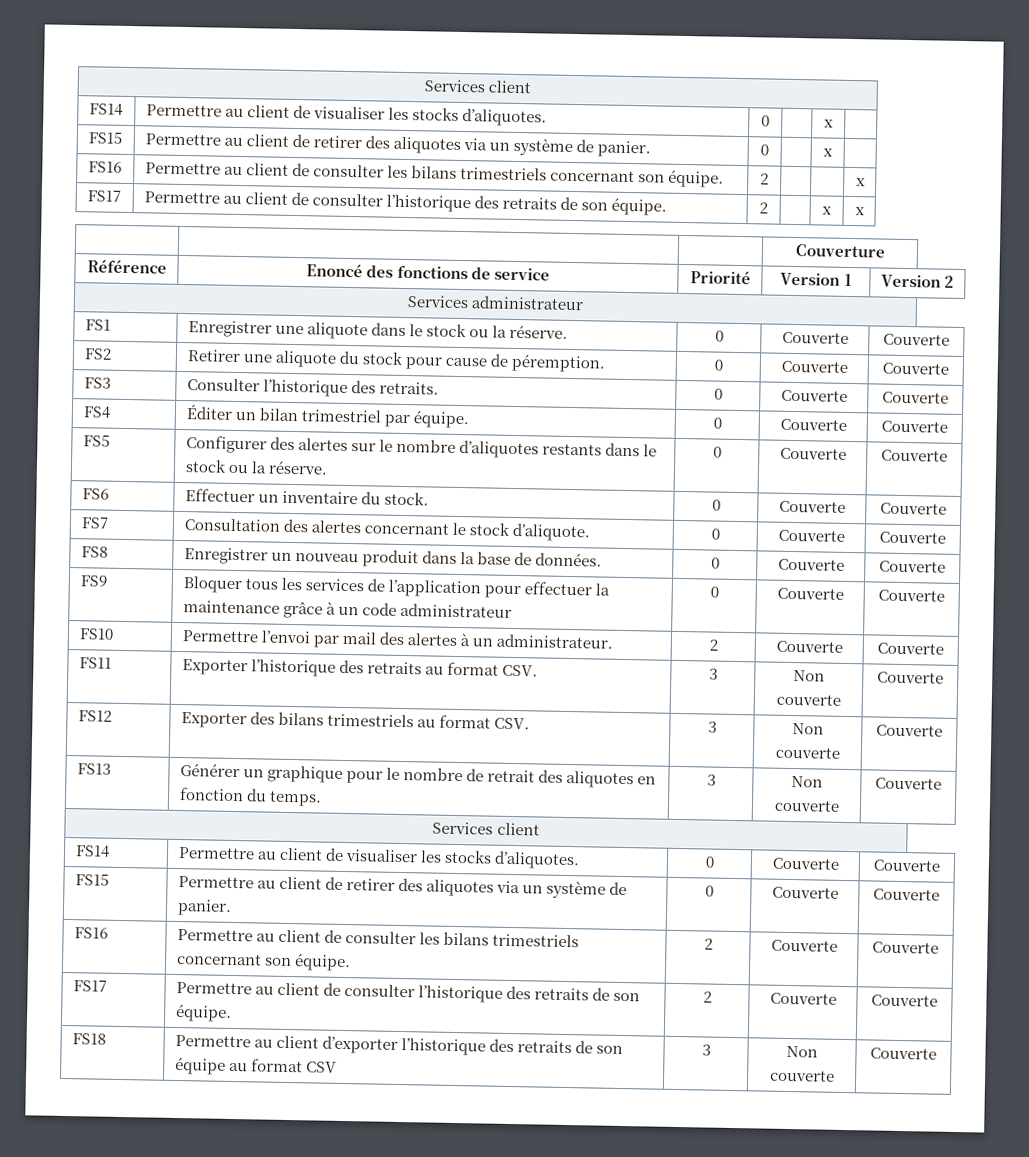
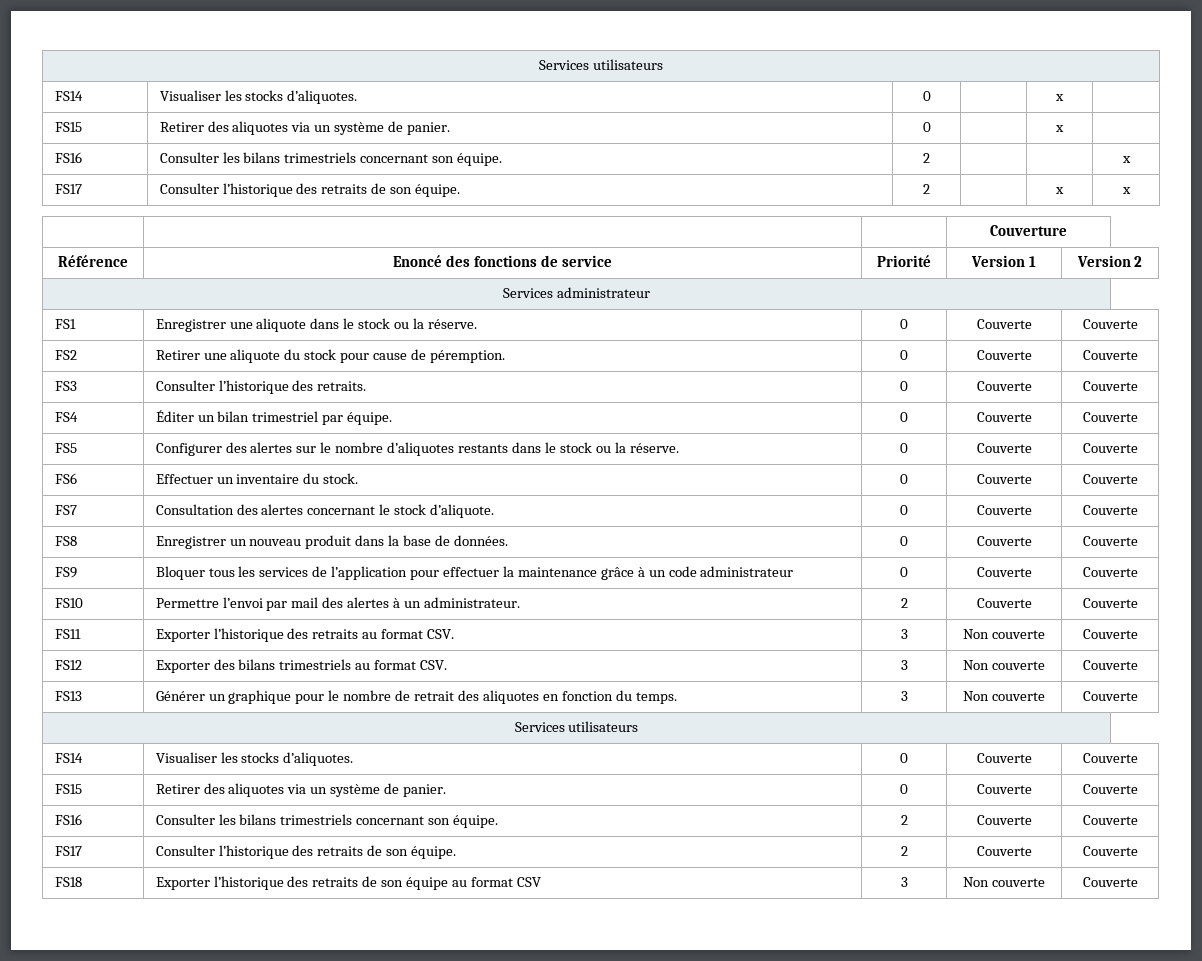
[423,79,532,94] [88,103,123,116] [145,104,385,120] Services client // FS14 | Permettre au client de visualiser -> [539,59,663,70] [54,91,83,101] [159,90,221,101] Services utilisateurs // FS14 | Visualiser
[144,133,362,149] Permettre au client de retirer -> [159,122,204,132] Retirer
[144,162,384,178] Permettre au client de consulter -> [159,152,219,163] Consulter
[143,191,383,207] Permettre au client de consulter -> [159,183,219,194] Consulter
[496,822,540,836] [74,845,110,858] [177,846,418,863] client // FS14 | Permettre au client de visualiser -> [568,721,639,732] [54,753,83,763] [155,752,217,763] utilisateurs // FS14 | Visualiser
[177,875,395,891] Permettre au client de retirer -> [155,784,200,794] Retirer
[176,928,416,945] Permettre au client de consulter -> [155,814,215,825] Consulter
[175,981,415,998] Permettre au client de consulter -> [155,845,215,856] Consulter
[174,1034,398,1054] Permettre au client d’exporter -> [155,877,210,890] Exporter

